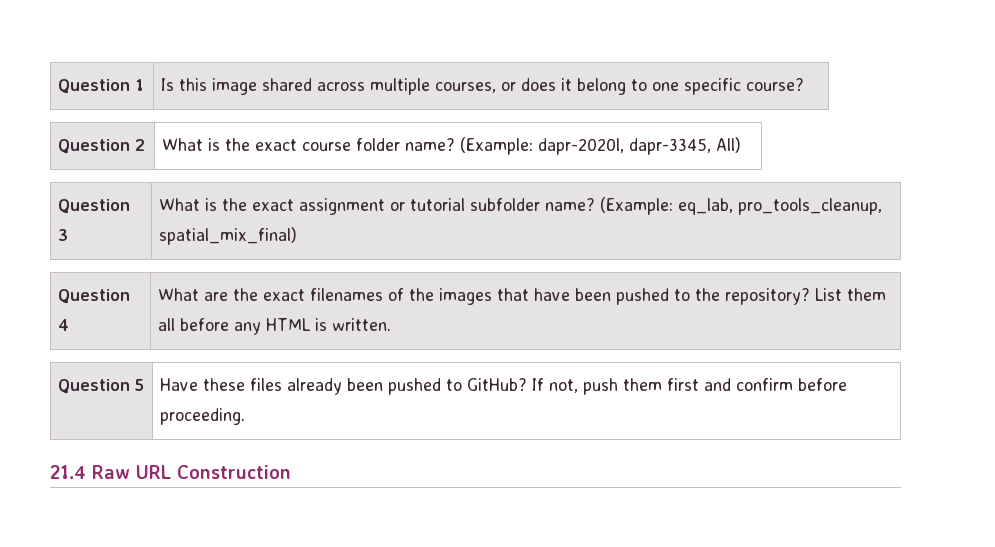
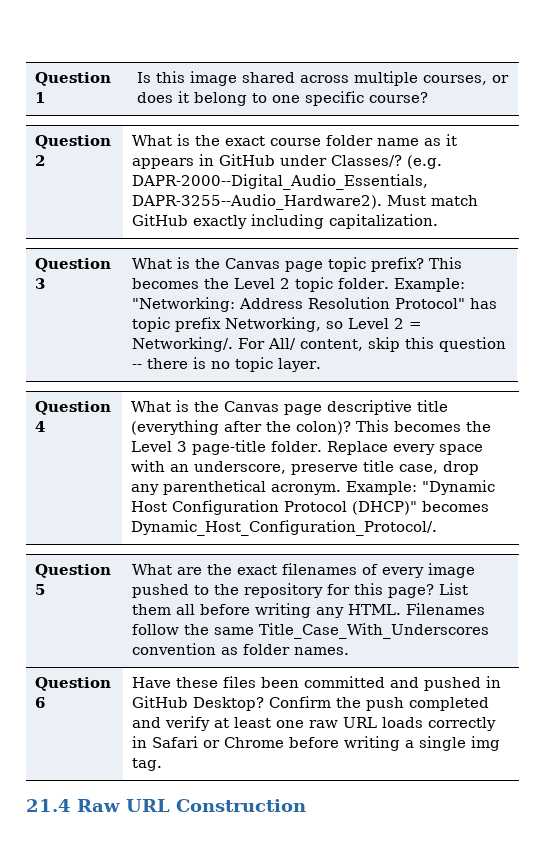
[404,137,741,155] name? (Example: dapr-2020l, dapr-3345, All) -> [377,134,458,146] [132,154,443,169] [132,174,429,190] [132,194,479,210] [132,214,439,229] name as it appears in GitHub under Classes/? (e.g. DAPR-2000--Digital_Audio_Essentials, DAPR-3255--Audio_Hardware2). Must match GitHub exactly including capitalization.
[251,197,882,215] [158,227,297,245] [57,289,130,304] [57,319,69,331] exact assignment or tutorial subfolder name? (Example: eq_lab, pro_tools_cleanup, spatial_mix_final) // Question 4 -> [225,257,463,272] [132,277,466,292] [132,297,498,312] [132,317,423,332] [132,337,507,352] [132,357,322,372] [35,401,112,415] [35,421,46,432] [131,400,449,415] [131,420,492,435] [131,440,484,455] [131,460,480,475] [131,480,496,495] [131,500,490,515] [131,520,438,536] [35,564,112,578] [35,584,46,595] Canvas page topic prefix? This becomes the Level 2 topic folder. Example: "Networking: Address Resolution Protocol" has topic prefix Networking, so Level 2 = Networking/. For All/ content, skip this question -- there is no topic layer. // Question 4 | What is the Canvas page descriptive title (everything after the colon)? This becomes the Level 3 page-title folder. Replace every space with an underscore, preserve title case, drop any parenthetical acronym. Example: "Dynamic Host Configuration Protocol (DHCP)" becomes Dynamic_Host_Configuration_Protocol/. // Question 5
[408,288,886,305] [157,318,391,335] [57,379,144,394] the images that have been pushed to the repository? List them all before any HTML is written. // Question 5 -> [382,563,476,578] [132,583,469,598] [132,603,486,618] [132,623,490,639] [132,643,350,655] [35,677,112,691] [35,697,46,708] every image pushed to the repository for this page? List them all before writing any HTML. Filenames follow the same Title_Case_With_Underscores convention as folder names. // Question 6
[286,378,847,395] [159,408,245,425] already been pushed to GitHub? If not, push them first and confirm before proceeding. -> [261,676,502,691] [132,696,490,711] [132,716,497,731] [132,736,501,751] [132,758,163,771] been committed and pushed in GitHub Desktop? Confirm the push completed and verify at least one raw URL loads correctly in Safari or Chrome before writing a single img tag.

